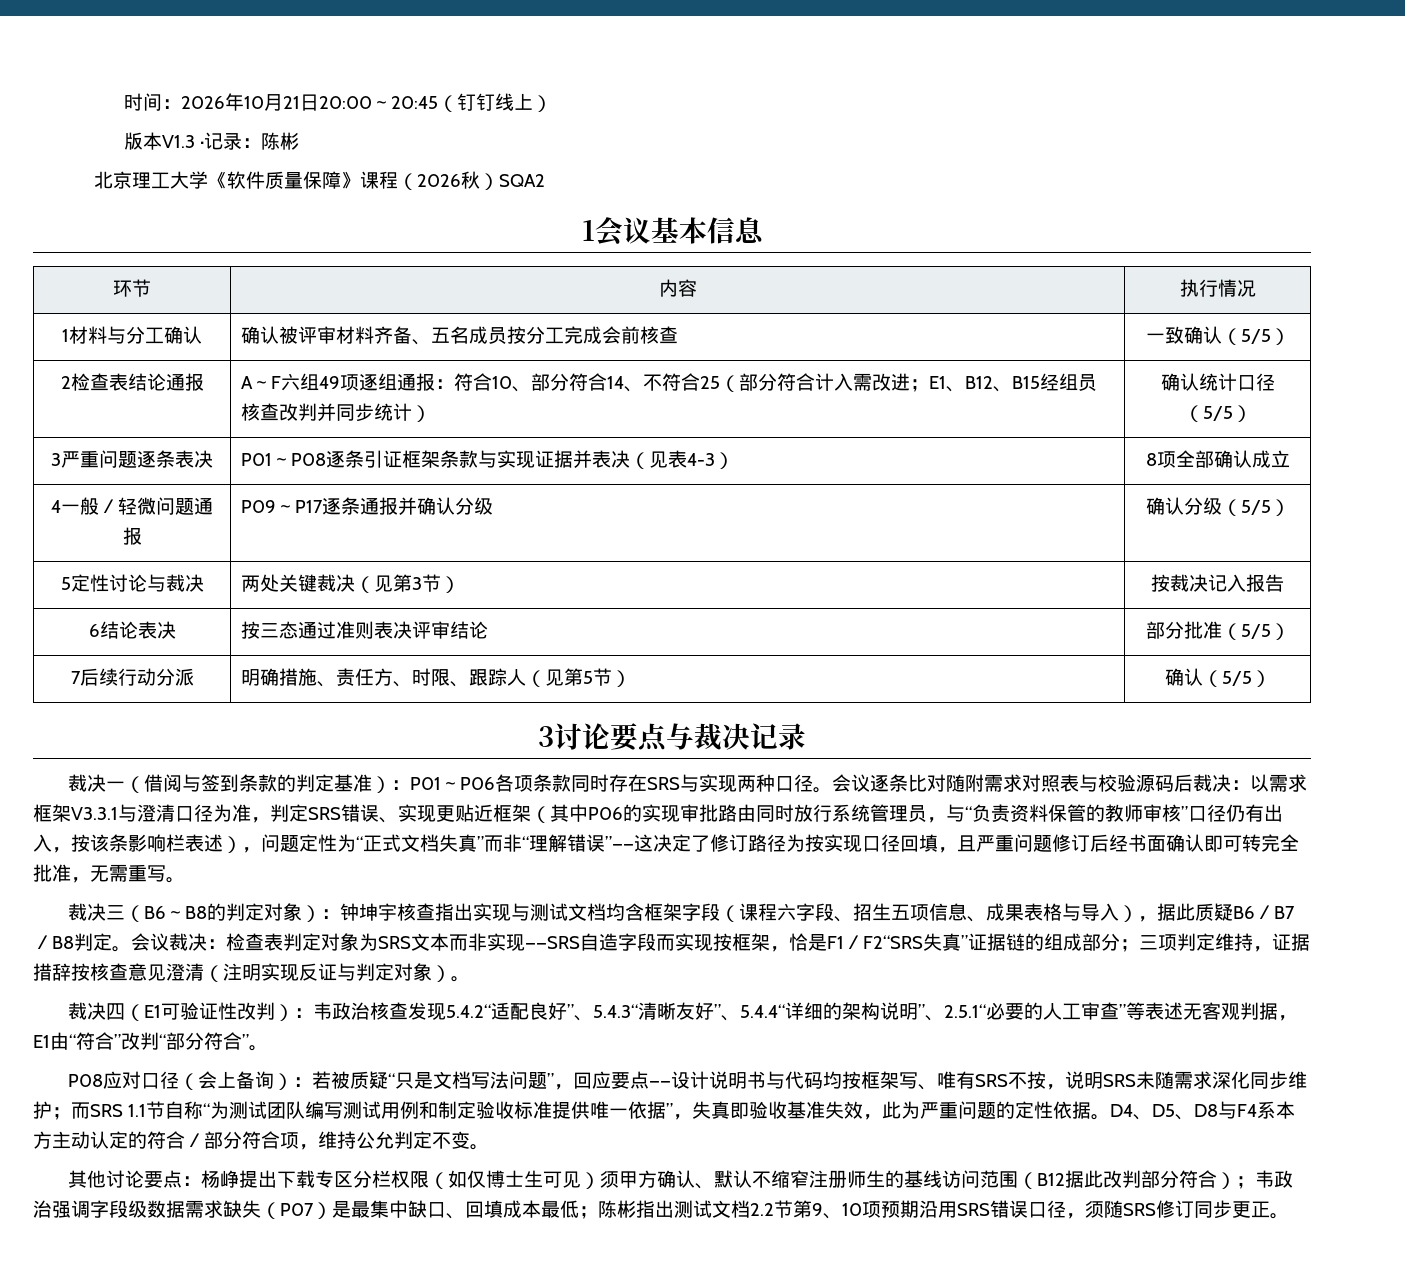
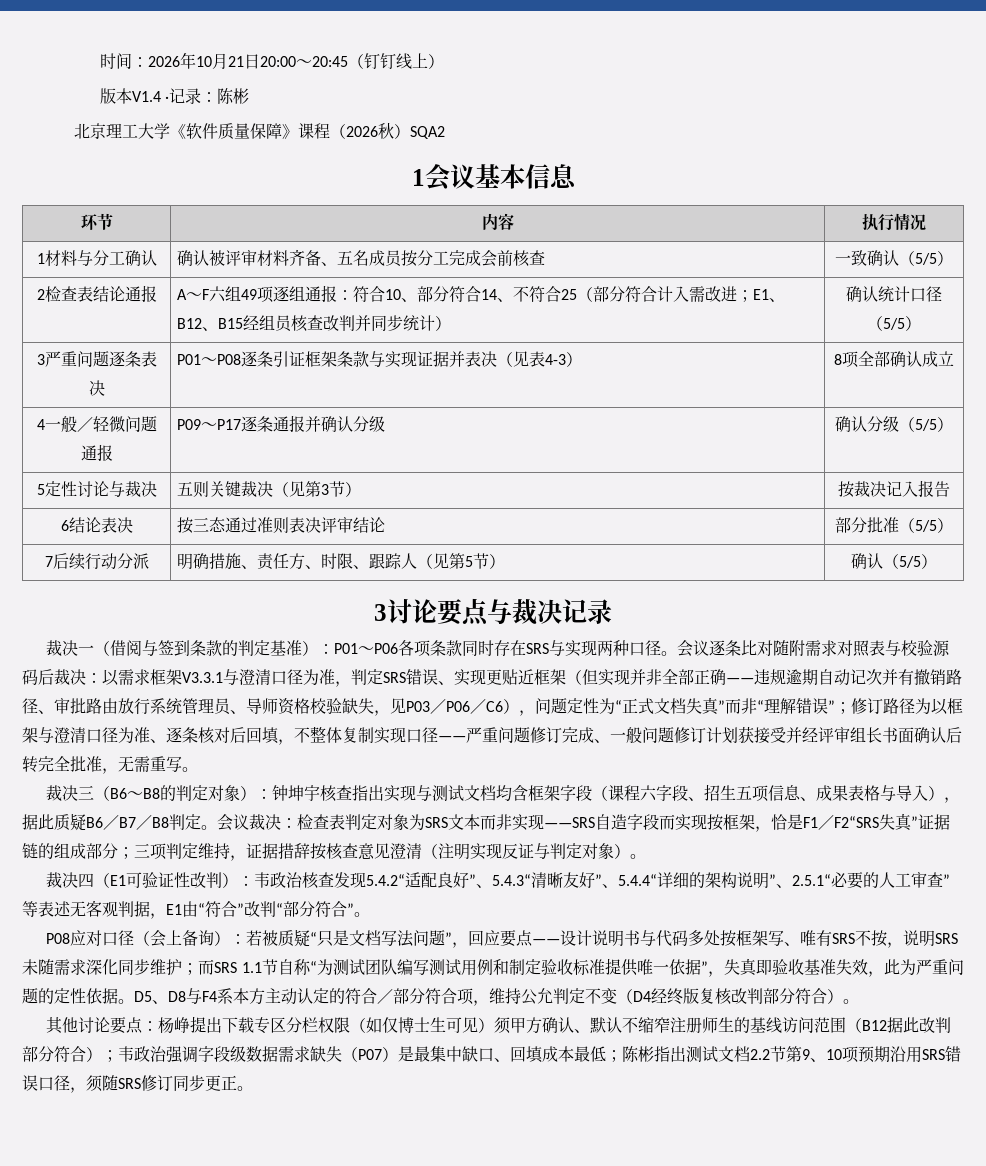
[161,135,195,148] V1.3 -> [132,91,162,102] V1.4
[240,574,279,592] 两处 -> [176,481,209,498] 五则
[550,804,680,822] 其中P06的实现 -> [582,669,962,686] [22,698,54,714] 但实现并非全部正确——违规逾期自动记次并有撤销路径、
[756,804,794,822] 同时 -> (118, 706) none
[927,804,1283,823] [33,834,223,853] ，与“负责资料保管的教师审核”口径仍有出入，按该条影响栏表述 -> [230,698,503,716] 、导师资格校验缺失，见P03／P06／C6
[605,834,1128,853] ”——这决定了修订路径为按实现口径回填，且严重问题修订后经 -> [828,698,963,715] [22,726,882,745] ”；修订路径为以框架与澄清口径为准、逐条核对后回填，不整体复制实现口径——严重问题修订完成、一般问题修订计划获接受并经评审组长
[1204,835,1242,852] 即可 -> [946,727,962,743] 后
[823,1071,843,1089] 均 -> [687,930,720,946] 多处
[1109,1104,1152,1120] D4、 -> (134, 1001) none
(470, 1140) none -> [617,988,843,1005] （D4经终版复核改判部分符合）

